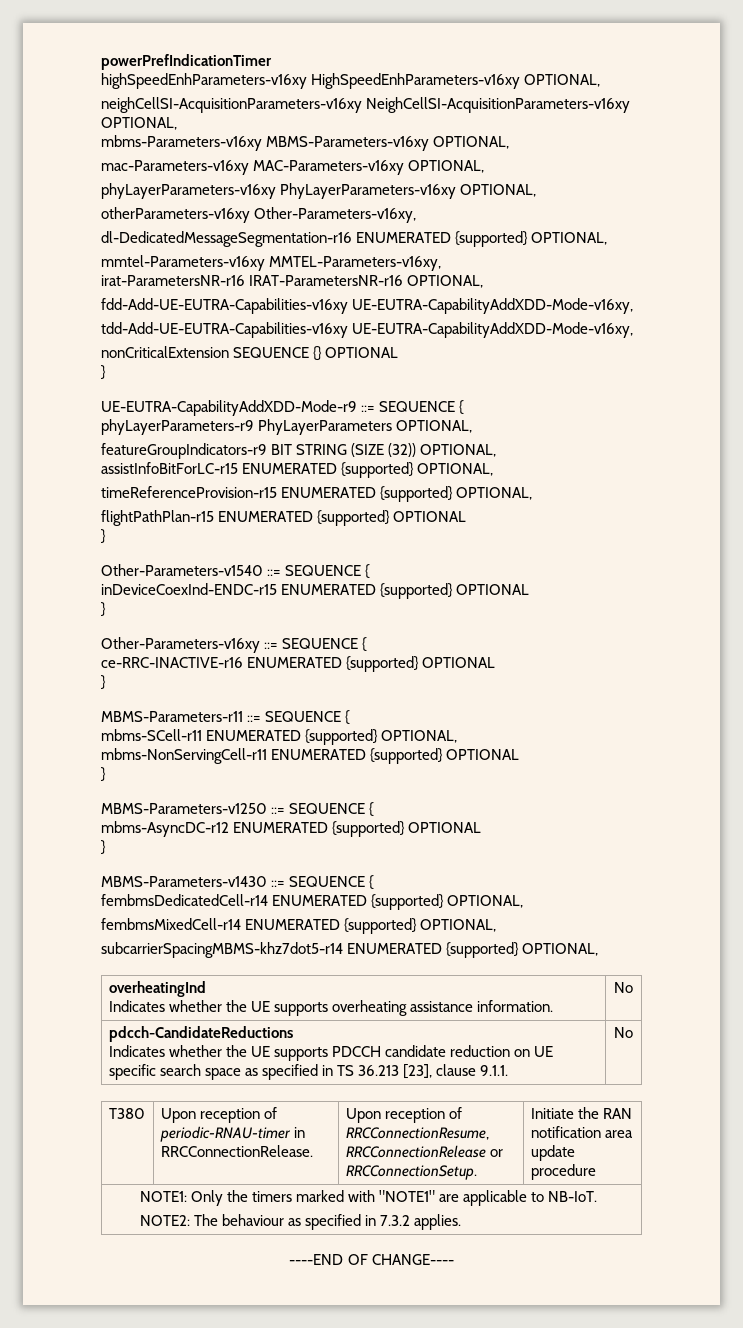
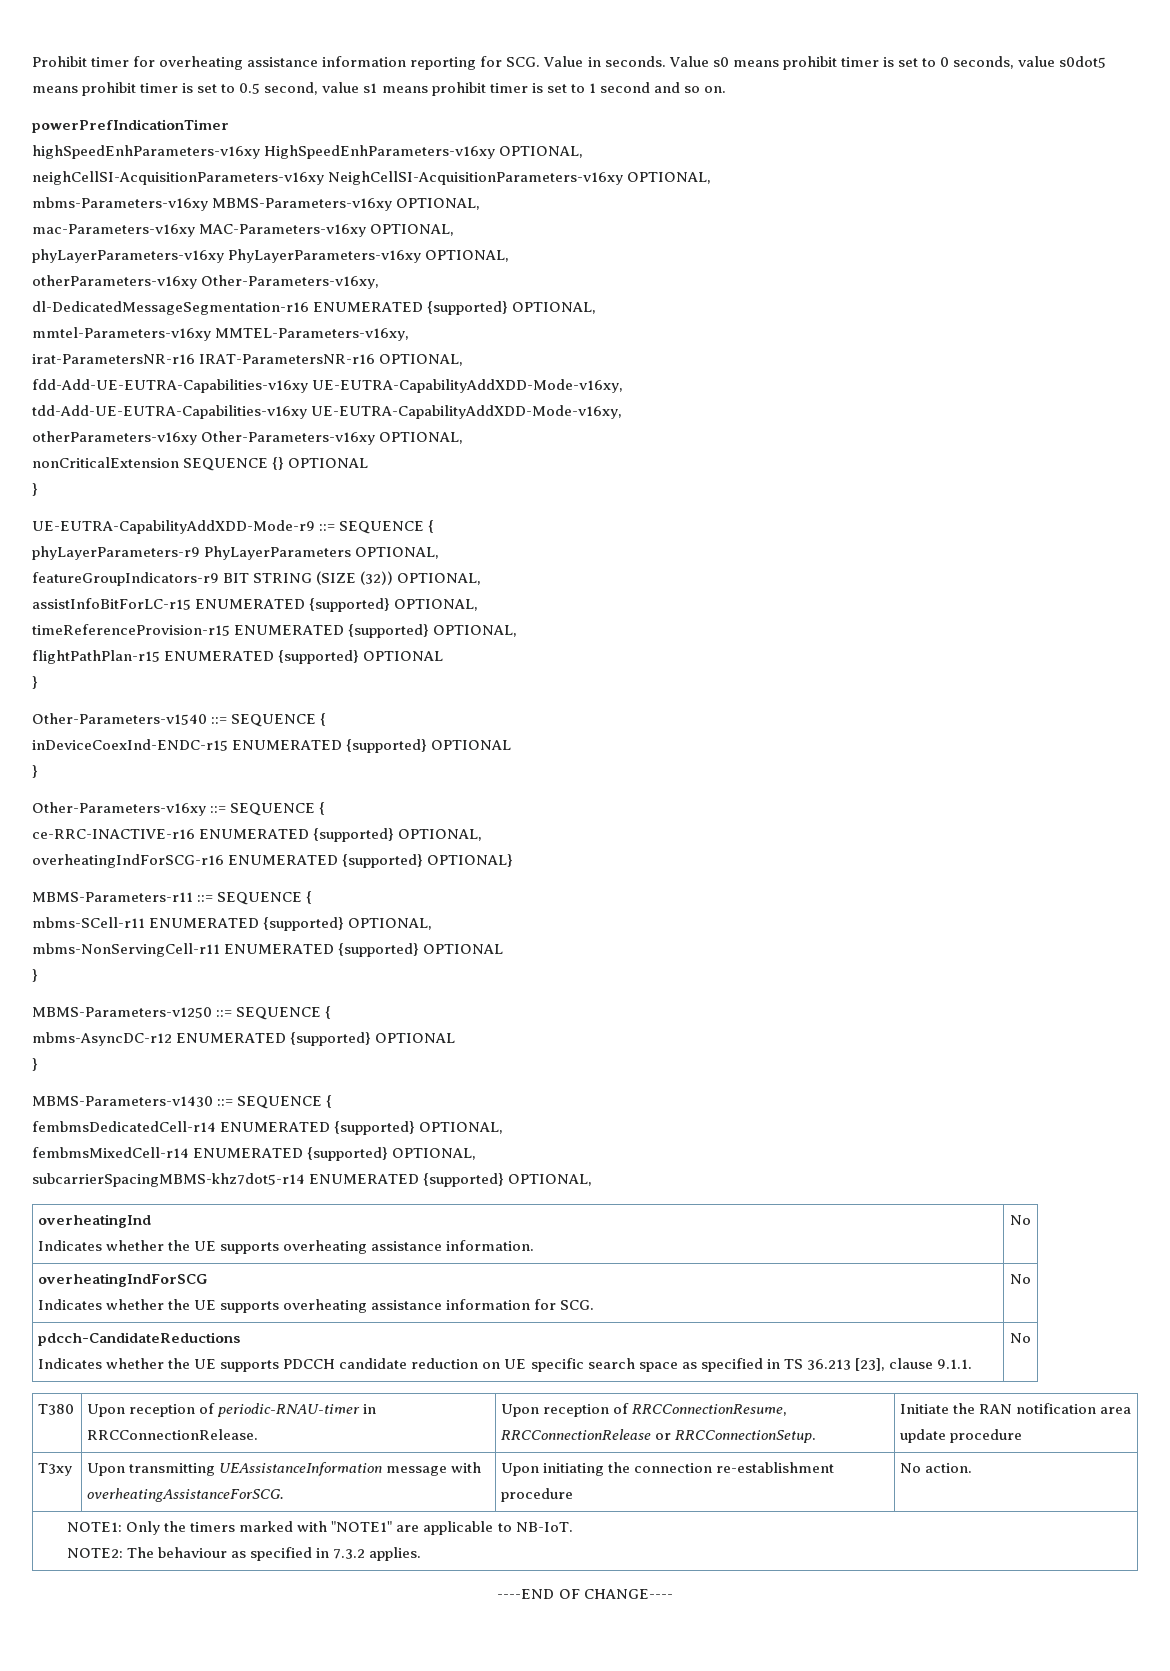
(101, 62) none -> [32,56,1107,70] [32,82,726,96] Prohibit timer for overheating assistance information reporting for SCG. Value in seconds. Value s0 means prohibit timer is set to 0 seconds, value s0dot5 means prohibit timer is set to 0.5 second, value s1 means prohibit timer is set to 1 second and so on. //
(634, 330) none -> [32,431,464,445] // otherParameters-v16xy Other-Parameters-v16xy OPTIONAL,
[422,657,496,668] [101,675,106,690] OPTIONAL // } -> [398,829,483,841] [32,854,514,868] OPTIONAL, // overheatingIndForSCG-r16 ENUMERATED {supported} OPTIONAL}
(633, 987) none -> [38,1273,208,1287] [38,1299,595,1313] [1010,1274,1031,1284] // overheatingIndForSCG // Indicates whether the UE supports overheating assistance information for SCG. | No
(596, 1172) none -> [38,1463,73,1476] [87,1462,482,1476] [87,1488,285,1502] [501,1462,835,1476] [501,1488,574,1502] [900,1463,973,1473] // T3xy | Upon transmitting UEAssistanceInformation message with overheatingAssistanceForSCG. | Upon initiating the connection re-establishment procedure | No action.

